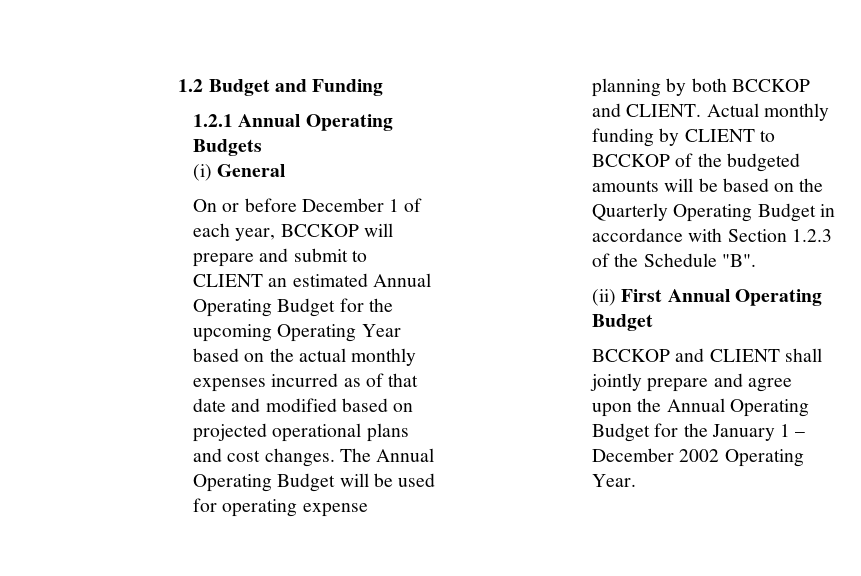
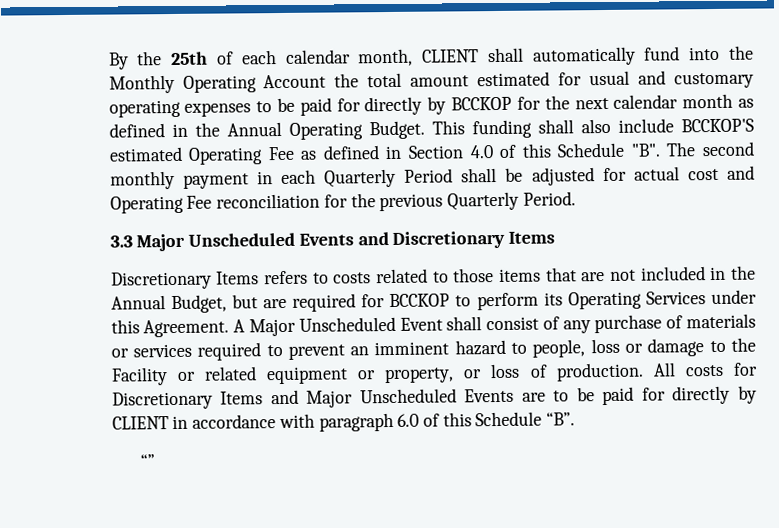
[178,79,384,96] [193,114,393,131] [193,139,263,156] [193,164,286,181] [193,198,423,212] [193,223,393,241] [193,248,367,267] [193,273,431,287] [193,298,393,317] [193,324,401,342] [193,348,417,366] [193,373,419,392] [193,398,414,412] [193,423,409,442] [193,448,435,467] [193,473,436,492] [193,498,368,517] [592,78,810,97] [592,103,829,121] [592,128,775,147] [592,153,800,172] [592,178,824,192] [592,203,835,222] [592,228,832,242] [592,253,756,267] [592,289,822,306] [592,314,654,331] [592,348,822,362] [590,373,792,392] [592,398,809,417] [592,423,806,442] [592,448,804,467] [592,474,637,487] 1.2 Budget and Funding // 1.2.1 Annual Operating Budgets // (i) General // On or before December 1 of each year, BCCKOP will prepare and submit to CLIENT an estimated Annual Operating Budget for the upcoming Operating Year based on the actual monthly expenses incurred as of that date and modified based on projected operational plans and cost changes. The Annual Operating Budget will be used for operating expense planning by both BCCKOP and CLIENT. Actual monthly funding by CLIENT to BCCKOP of the budgeted amounts will be based on the Quarterly Operating Budget in accordance with Section 1.2.3 of the Schedule "B". // (ii) First Annual Operating Budget // BCCKOP and CLIENT shall jointly prepare and agree upon the Annual Operating Budget for the January 1 – December 2002 Operating Year. -> [108,45,755,70] [108,70,754,94] [108,93,754,118] [108,118,754,140] [108,141,755,165] [109,165,755,190] [109,191,576,214] [109,230,555,252] [110,265,757,290] [110,289,757,314] [110,313,757,338] [110,337,756,361] [110,362,758,386] [111,385,758,410] [111,411,576,432] [140,454,156,468] By the 25th of each calendar month, CLIENT shall automatically fund into the Monthly Operating Account the total amount estimated for usual and customary operating expenses to be paid for directly by BCCKOP for the next calendar month as defined in the Annual Operating Budget. This funding shall also include BCCKOP'S estimated Operating Fee as defined in Section 4.0 of this Schedule "B". The second monthly payment in each Quarterly Period shall be adjusted for actual cost and Operating Fee reconciliation for the previous Quarterly Period. // 3.3 Major Unscheduled Events and Discretionary Items // Discretionary Items refers to costs related to those items that are not included in the Annual Budget, but are required for BCCKOP to perform its Operating Services under this Agreement. A Major Unscheduled Event shall consist of any purchase of materials or services required to prevent an imminent hazard to people, loss or damage to the Facility or related equipment or property, or loss of production. All costs for Discretionary Items and Major Unscheduled Events are to be paid for directly by CLIENT in accordance with paragraph 6.0 of this Schedule “B”. // “”

